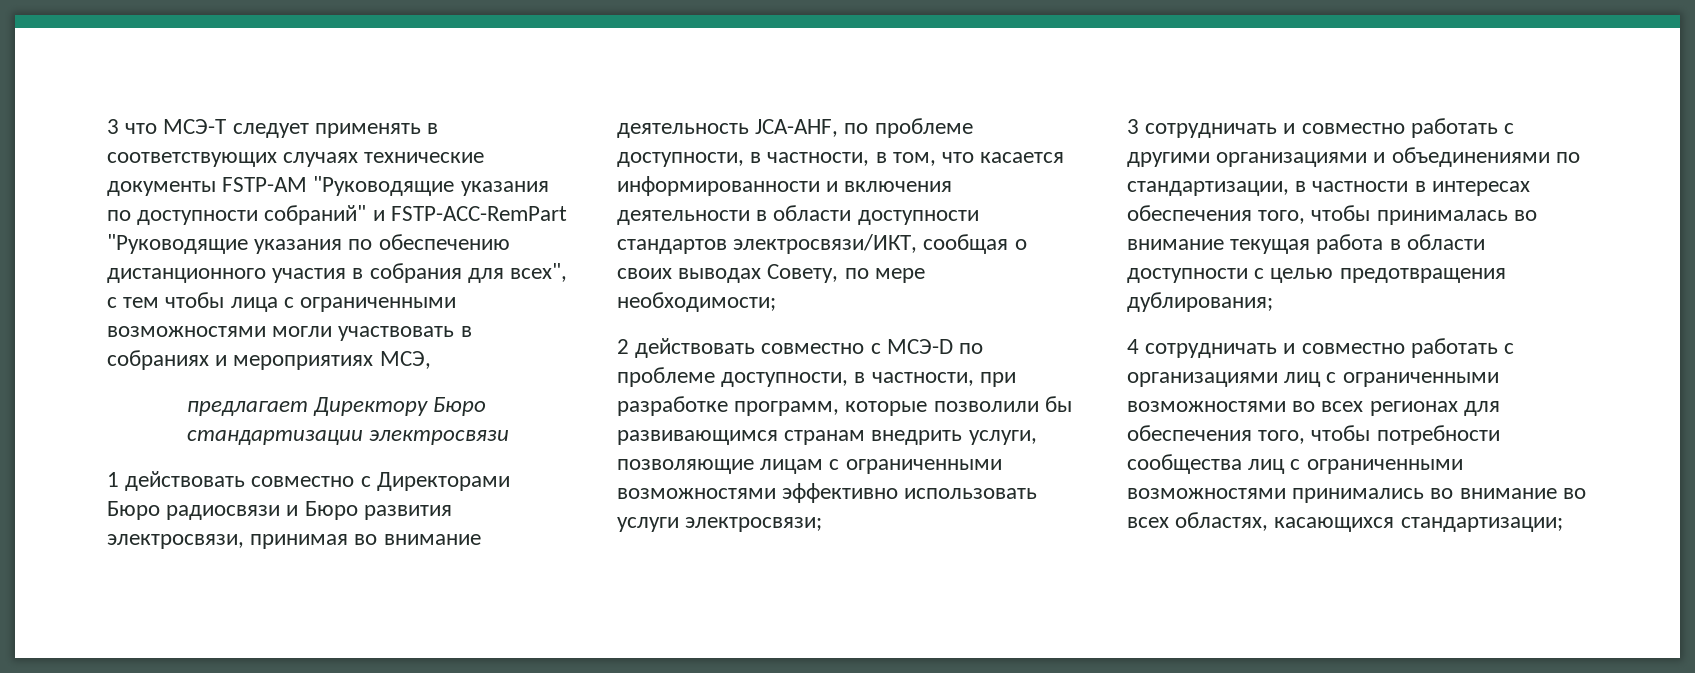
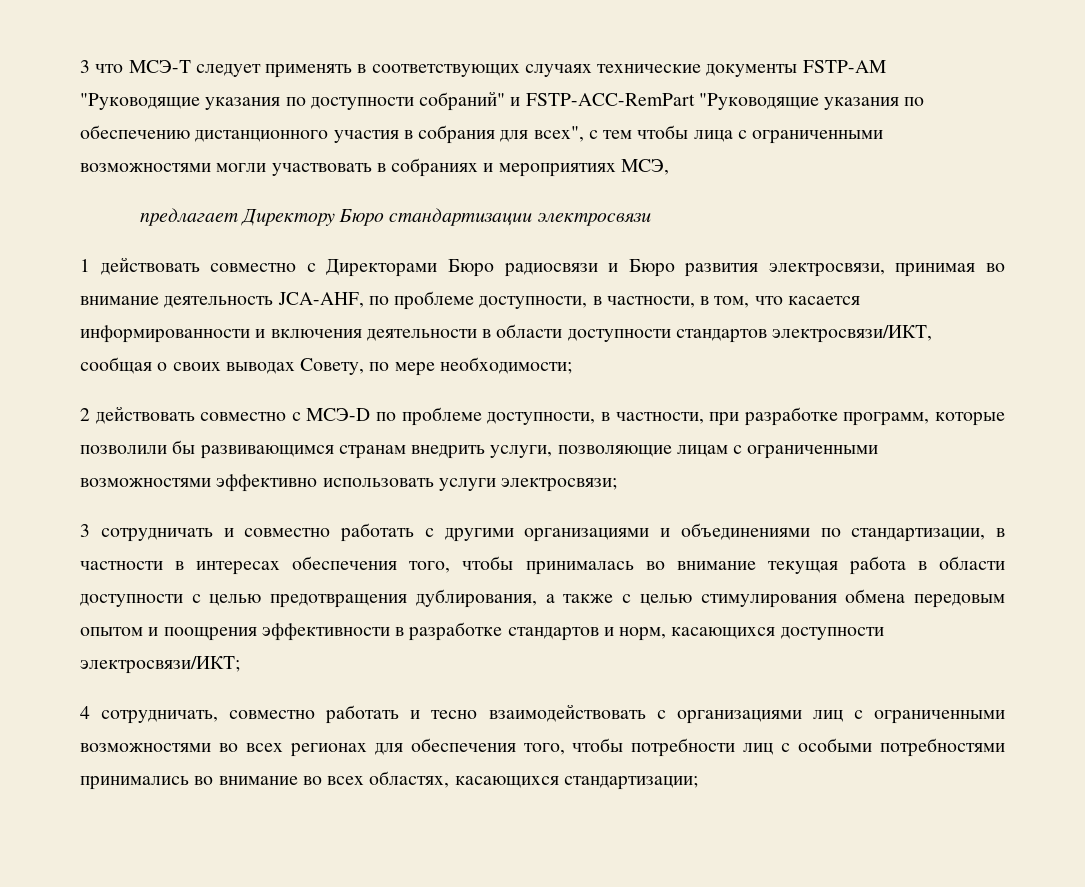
[1127,292,1273,312] [1127,338,1498,358] дублирования; // 4 сотрудничать и совместно работать -> [415,589,1006,608] [80,622,884,641] [80,656,240,674] [80,704,646,724] дублирования, а также с целью стимулирования обмена передовым опытом и поощрения эффективности в разработке стандартов и норм, касающихся доступности электросвязи/ИКТ; // 4 сотрудничать, совместно работать и тесно взаимодействовать
[1127,454,1463,474] [1127,488,1286,499] сообщества лиц с ограниченными возможностями -> [743,738,1005,757] лиц с особыми потребностями

